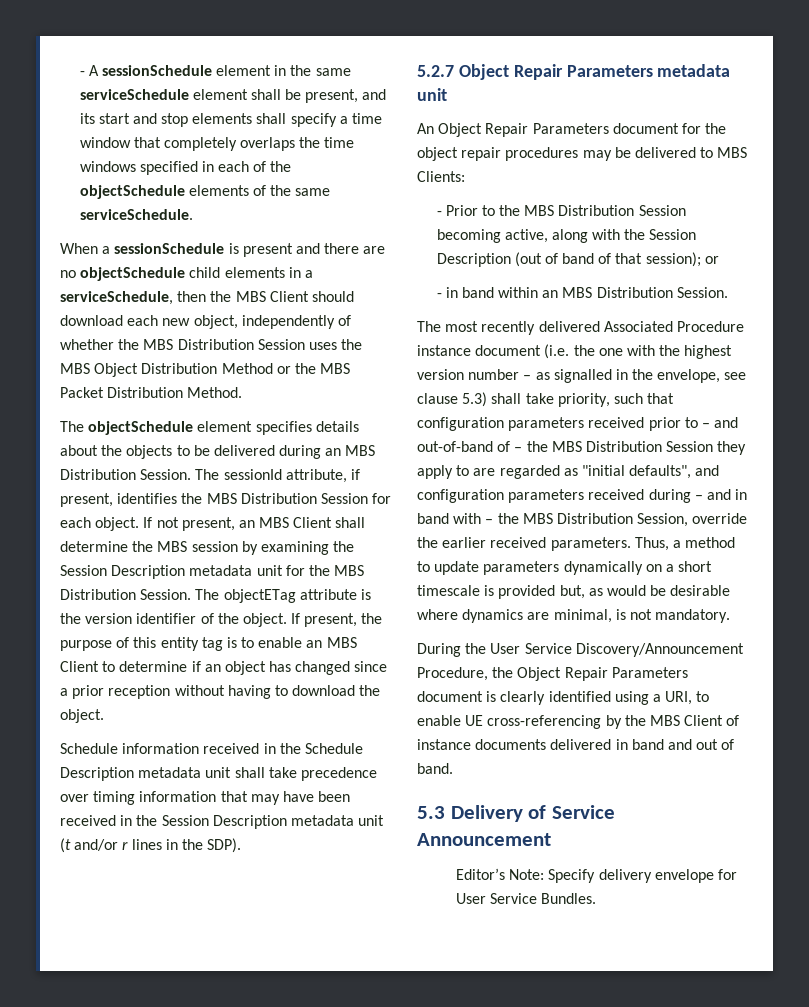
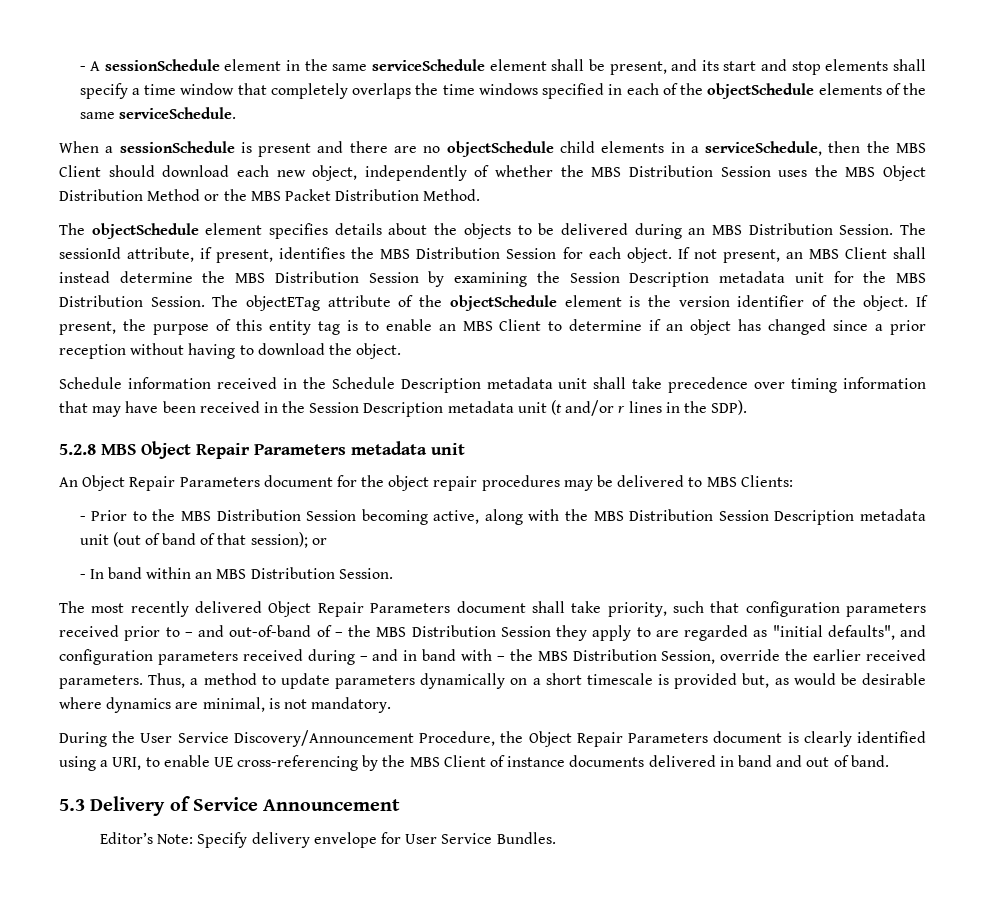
(366, 522) none -> [59,271,110,283] instead
[191,541,238,552] session -> [274,271,419,283] Distribution Session
(357, 594) none -> [398,295,622,311] of the objectSchedule element
[417,65,454,77] 5.2.7 -> [59,444,136,455] 5.2.8 MBS
[649,229,697,240] [436,253,511,267] Session Description -> [593,509,926,525] [79,534,109,545] MBS Distribution Session Description metadata unit
[445,287,458,298] in -> [89,569,104,579] In
[603,321,744,332] [417,344,733,359] [417,369,747,383] [417,392,488,407] Associated Procedure instance document (i.e. the one with the highest version number – as signalled in the envelope, see clause 5.3) -> [268,601,526,617] Object Repair Parameters document

